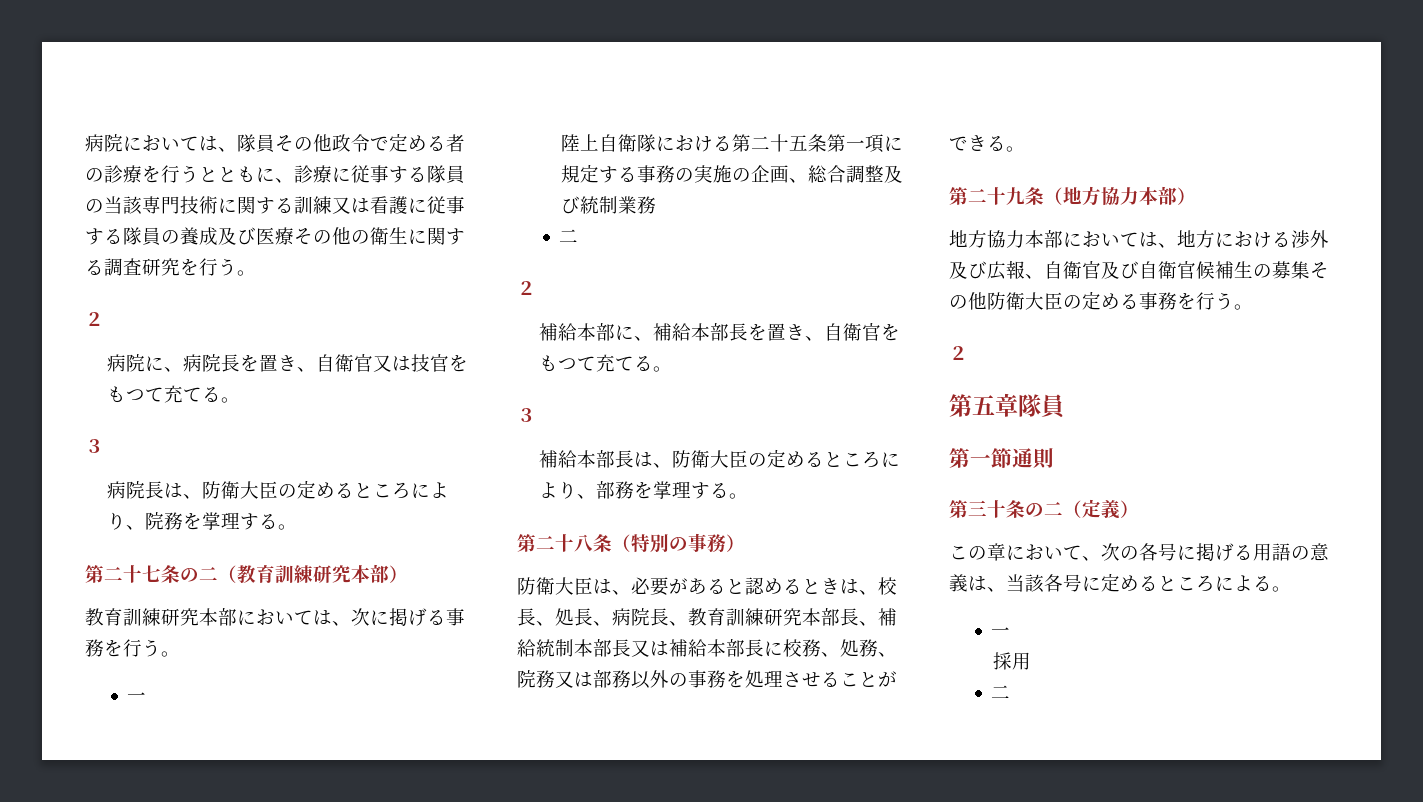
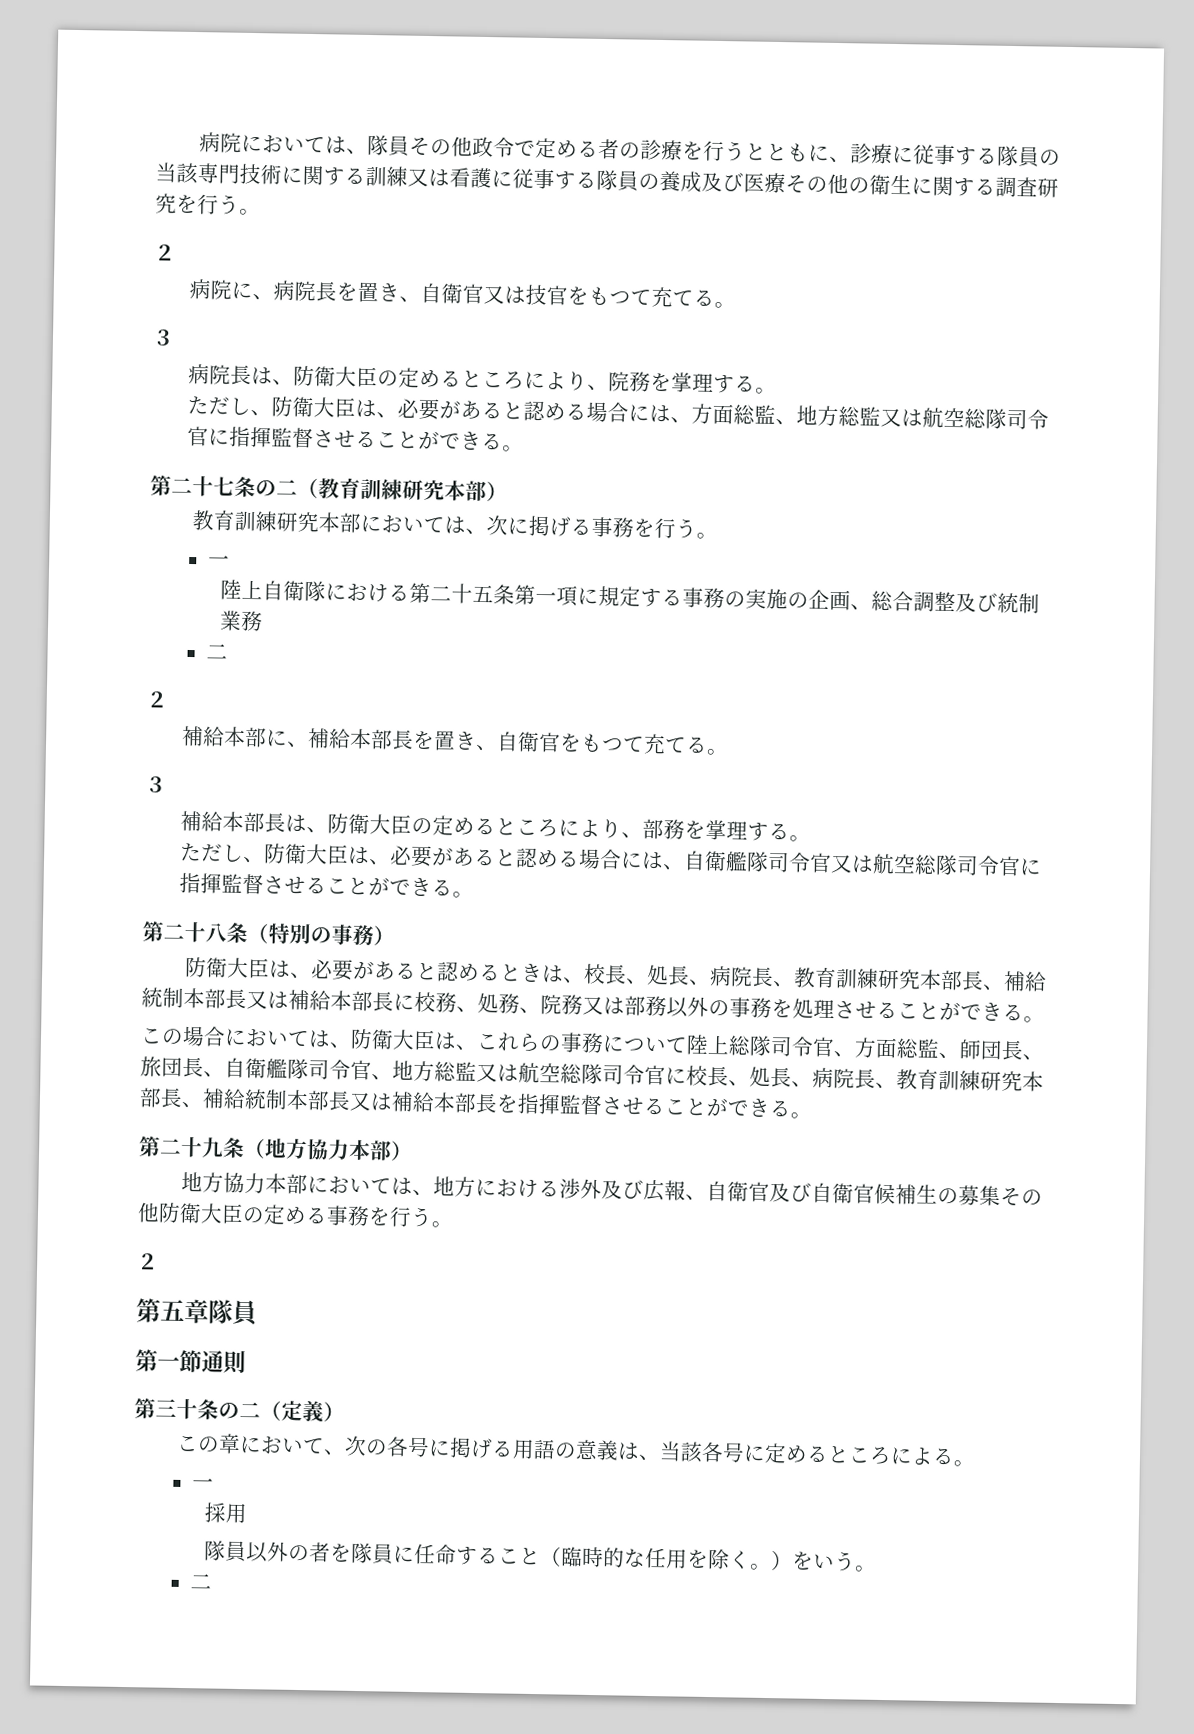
(298, 527) none -> [187,395,1050,430] [187,425,525,452] // ただし、防衛大臣は、必要があると認める場合には、方面総監、地方総監又は航空総隊司令官に指揮監督させることができる。
(749, 496) none -> [180,842,1043,877] [179,872,475,898] // ただし、防衛大臣は、必要があると認める場合には、自衛艦隊司令官又は航空総隊司令官に指揮監督させることができる。
(1025, 149) none -> [140,1025,1044,1061] [140,1056,1044,1092] [139,1087,812,1119] // この場合においては、防衛大臣は、これらの事務について陸上総隊司令官、方面総監、師団長、旅団長、自衛艦隊司令官、地方総監又は航空総隊司令官に校長、処長、病院長、教育訓練研究本部長、補給統制本部長又は補給本部長を指揮監督させることができる。
(1032, 661) none -> [204,1540,878,1572] // 隊員以外の者を隊員に任命すること（臨時的な任用を除く。）をいう。

